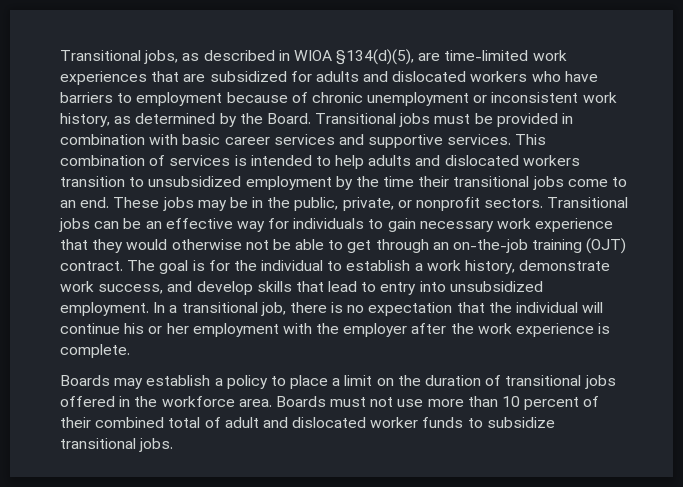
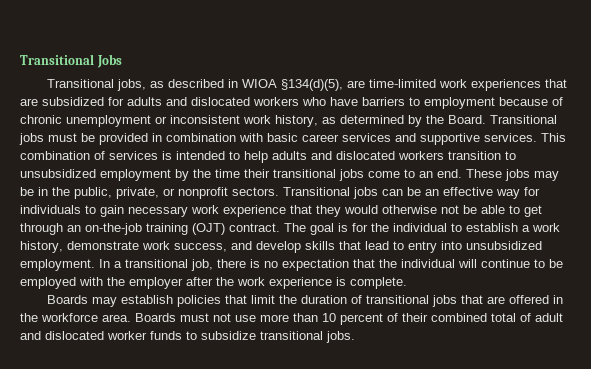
[60,50,141,61] Transitional -> [20,54,122,68] [46,79,114,88] Transitional Jobs // Transitional
[124,323,279,337] his or her employment -> [534,259,563,268] [20,277,76,289] to be employed
[214,375,394,389] a policy to place a limit on -> [176,295,275,307] policies that limit
(616, 382) none -> [460,295,505,304] that are

